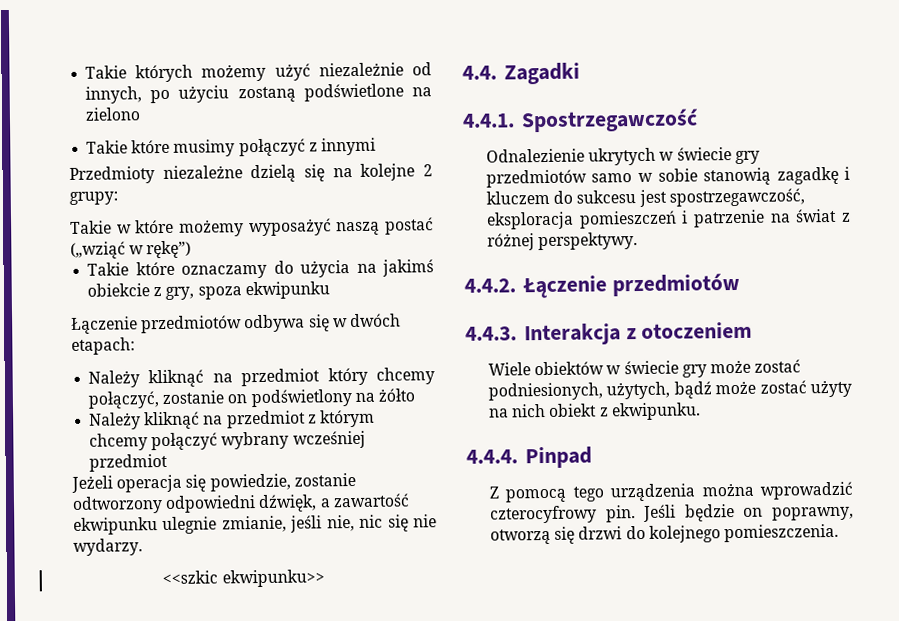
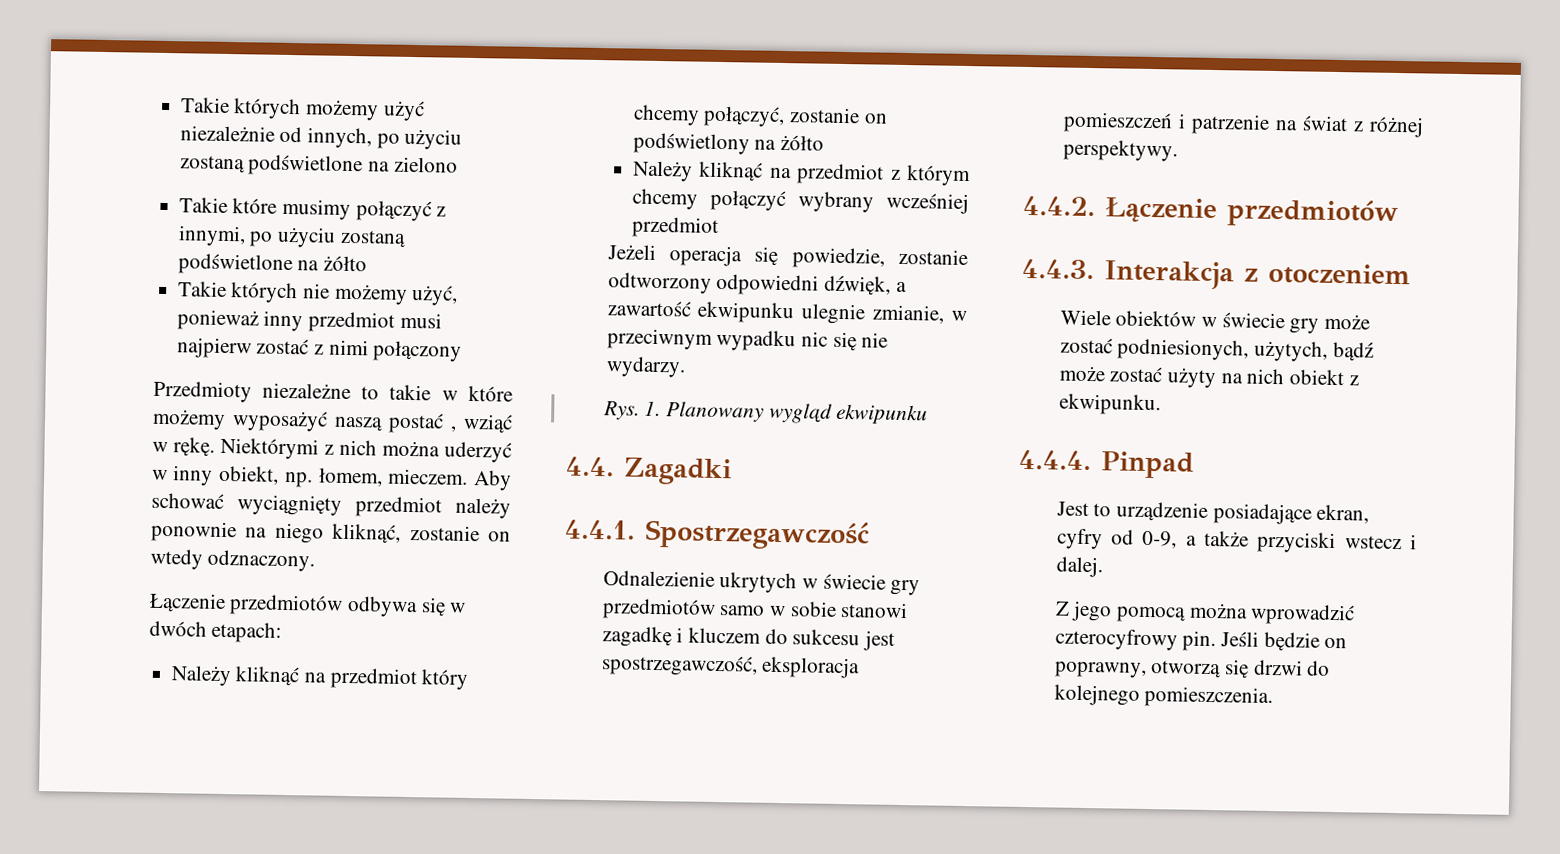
[320,137,376,156] [68,163,433,184] [68,191,118,205] [69,220,112,234] innymi // Przedmioty niezależne dzielą się na kolejne 2 grupy: // Takie -> [177,225,406,248] [177,253,367,276] [177,281,459,306] [176,309,442,333] [176,337,463,362] [152,380,432,403] innymi, po użyciu zostaną podświetlone na żółto // Takie których nie możemy użyć, ponieważ inny przedmiot musi najpierw zostać z nimi połączony // Przedmioty niezależne to takie
[69,240,192,259] [87,259,434,279] [87,281,330,300] („wziąć w rękę”) // Takie które oznaczamy do użycia na jakimś obiekcie z gry, spoza ekwipunku -> [449,413,513,434] [151,437,512,463] [151,465,512,491] [150,492,511,519] [150,520,511,544] [149,548,316,572] , wziąć w rękę. Niektórymi z nich można uderzyć w inny obiekt, np. łomem, mieczem. Aby schować wyciągnięty przedmiot należy ponownie na niego kliknąć, zostanie on wtedy odznaczony.
[290,515,355,533] jeśli nie, -> [951,310,967,322] [606,328,797,352] w przeciwnym wypadku
[162,569,325,588] <<szkic ekwipunku>> -> [602,400,929,426] Rys. 1. Planowany wygląd ekwipunku
[702,167,771,186] stanowią -> [840,602,909,619] stanowi
[488,483,697,503] Z pomocą tego urządzenia -> [1055,501,1370,525] [1056,528,1417,554] [1055,556,1103,578] [1054,600,1186,623] Jest to urządzenie posiadające ekran, cyfry od 0-9, a także przyciski wstecz i dalej. // Z jego pomocą

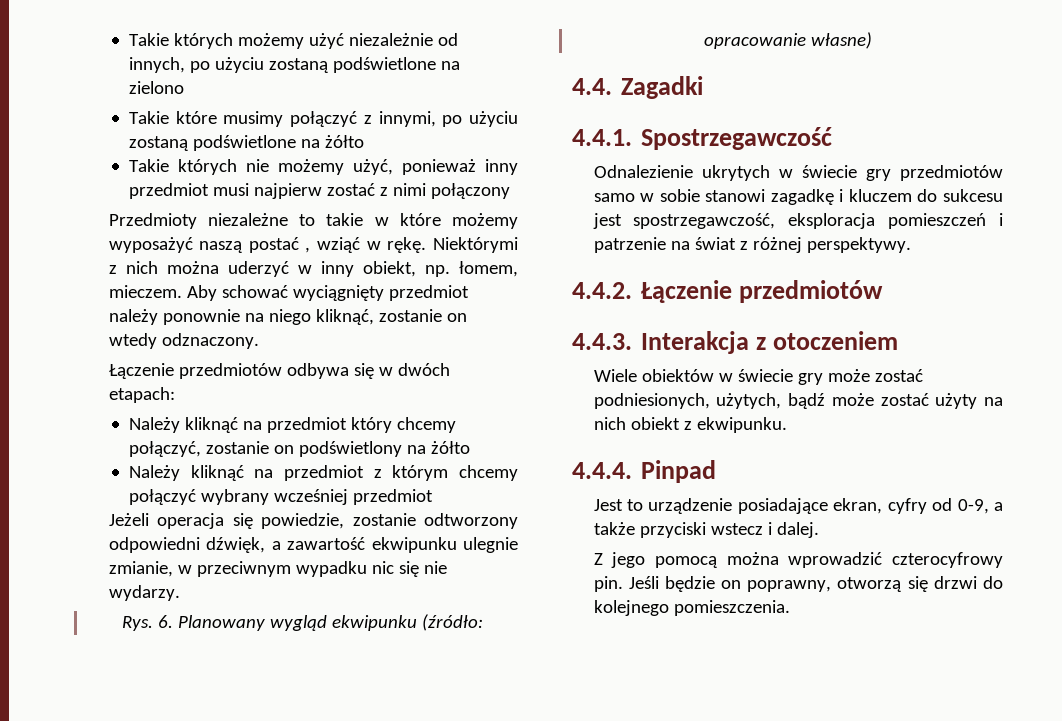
[644,400,662,417] 1. -> [158,615,174,628] 6.
(929, 414) none -> [421,614,483,631] [703,32,872,49] (źródło: opracowanie własne)

